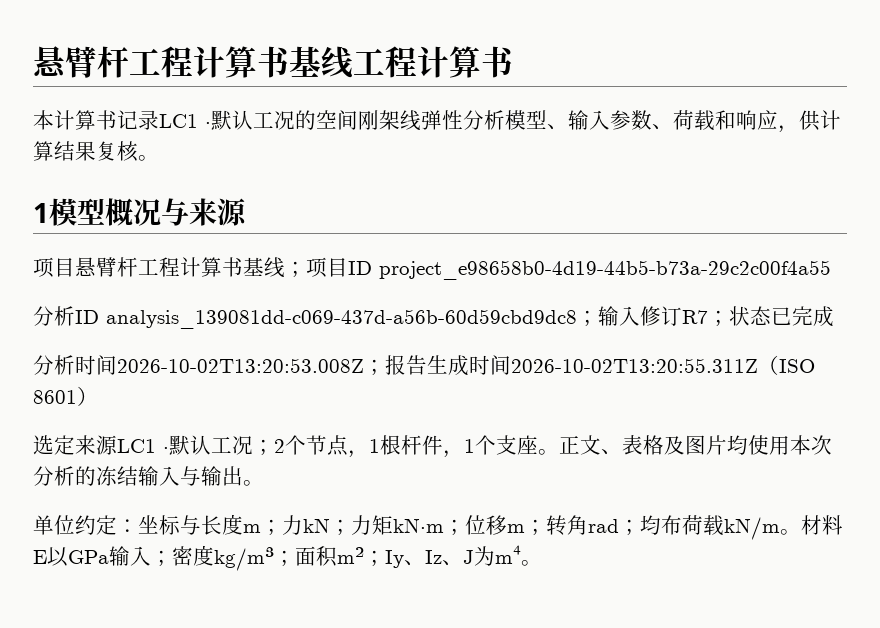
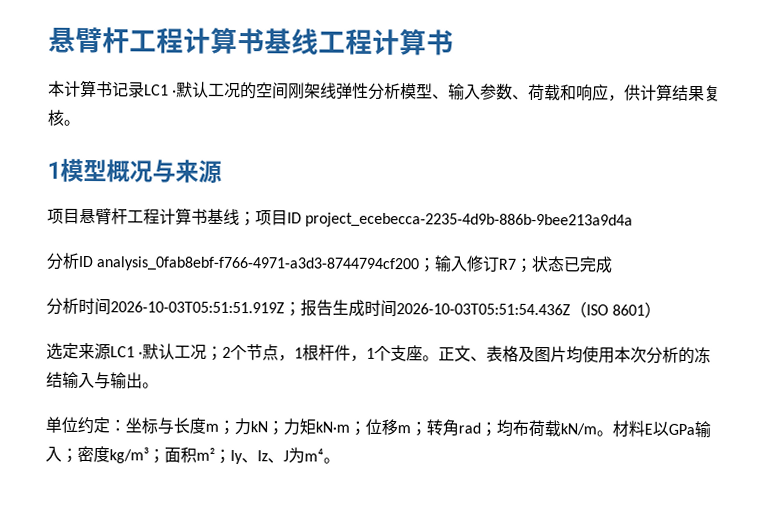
[379,260,831,280] project_e98658b0-4d19-44b5-b73a-29c2c00f4a55 -> [305,212,634,229] project_ecebecca-2235-4d9b-886b-9bee213a9d4a
[106,309,577,329] analysis_139081dd-c069-437d-a56b-60d59cbd9dc8 -> [96,256,420,273] analysis_0fab8ebf-f766-4971-a3d3-8744794cf200
[117,358,364,373] 2026-10-02T13:20:53.008Z -> [110,301,285,314] 2026-10-03T05:51:51.919Z
[511,358,758,373] 2026-10-02T13:20:55.311Z -> [396,303,571,316] 2026-10-03T05:51:54.436Z

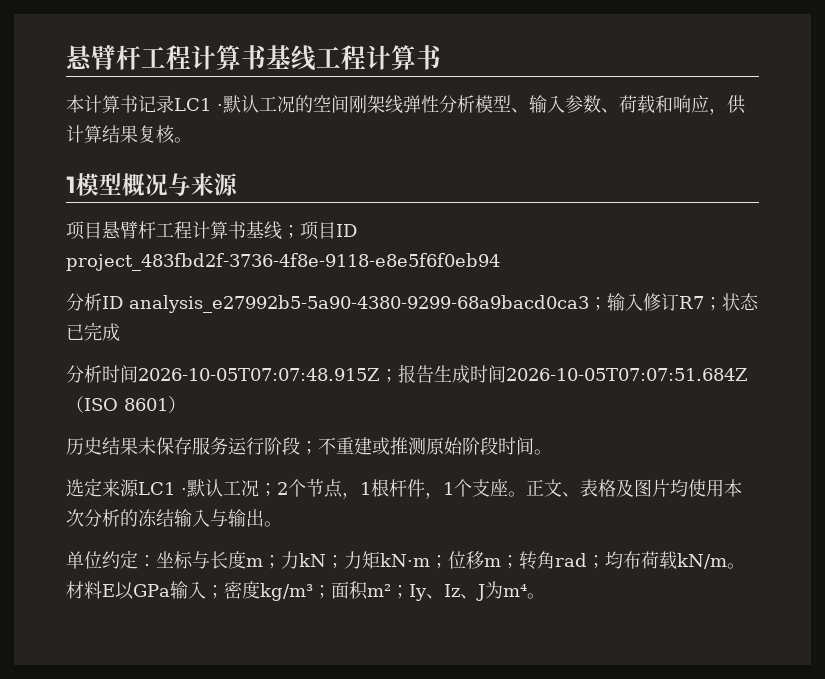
[305,212,634,229] project_ecebecca-2235-4d9b-886b-9bee213a9d4a -> [66,253,500,271] project_483fbd2f-3736-4f8e-9118-e8e5f6f0eb94
[96,256,420,273] analysis_0fab8ebf-f766-4971-a3d3-8744794cf200 -> [129,295,589,313] analysis_e27992b5-5a90-4380-9299-68a9bacd0ca3
[110,301,285,314] 2026-10-03T05:51:51.919Z -> [138,368,380,381] 2026-10-05T07:07:48.915Z
[396,303,571,316] 2026-10-03T05:51:54.436Z -> [506,368,748,381] 2026-10-05T07:07:51.684Z
(662, 309) none -> [66,437,552,455] // 历史结果未保存服务运行阶段；不重建或推测原始阶段时间。

